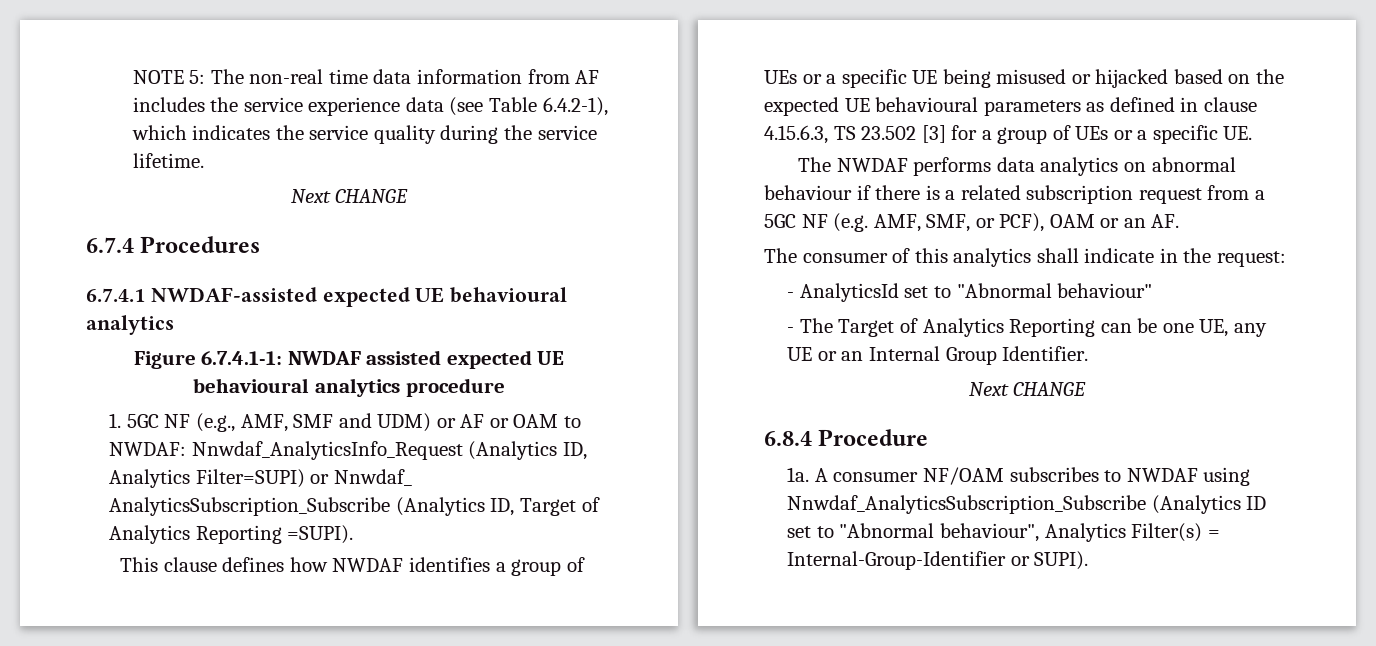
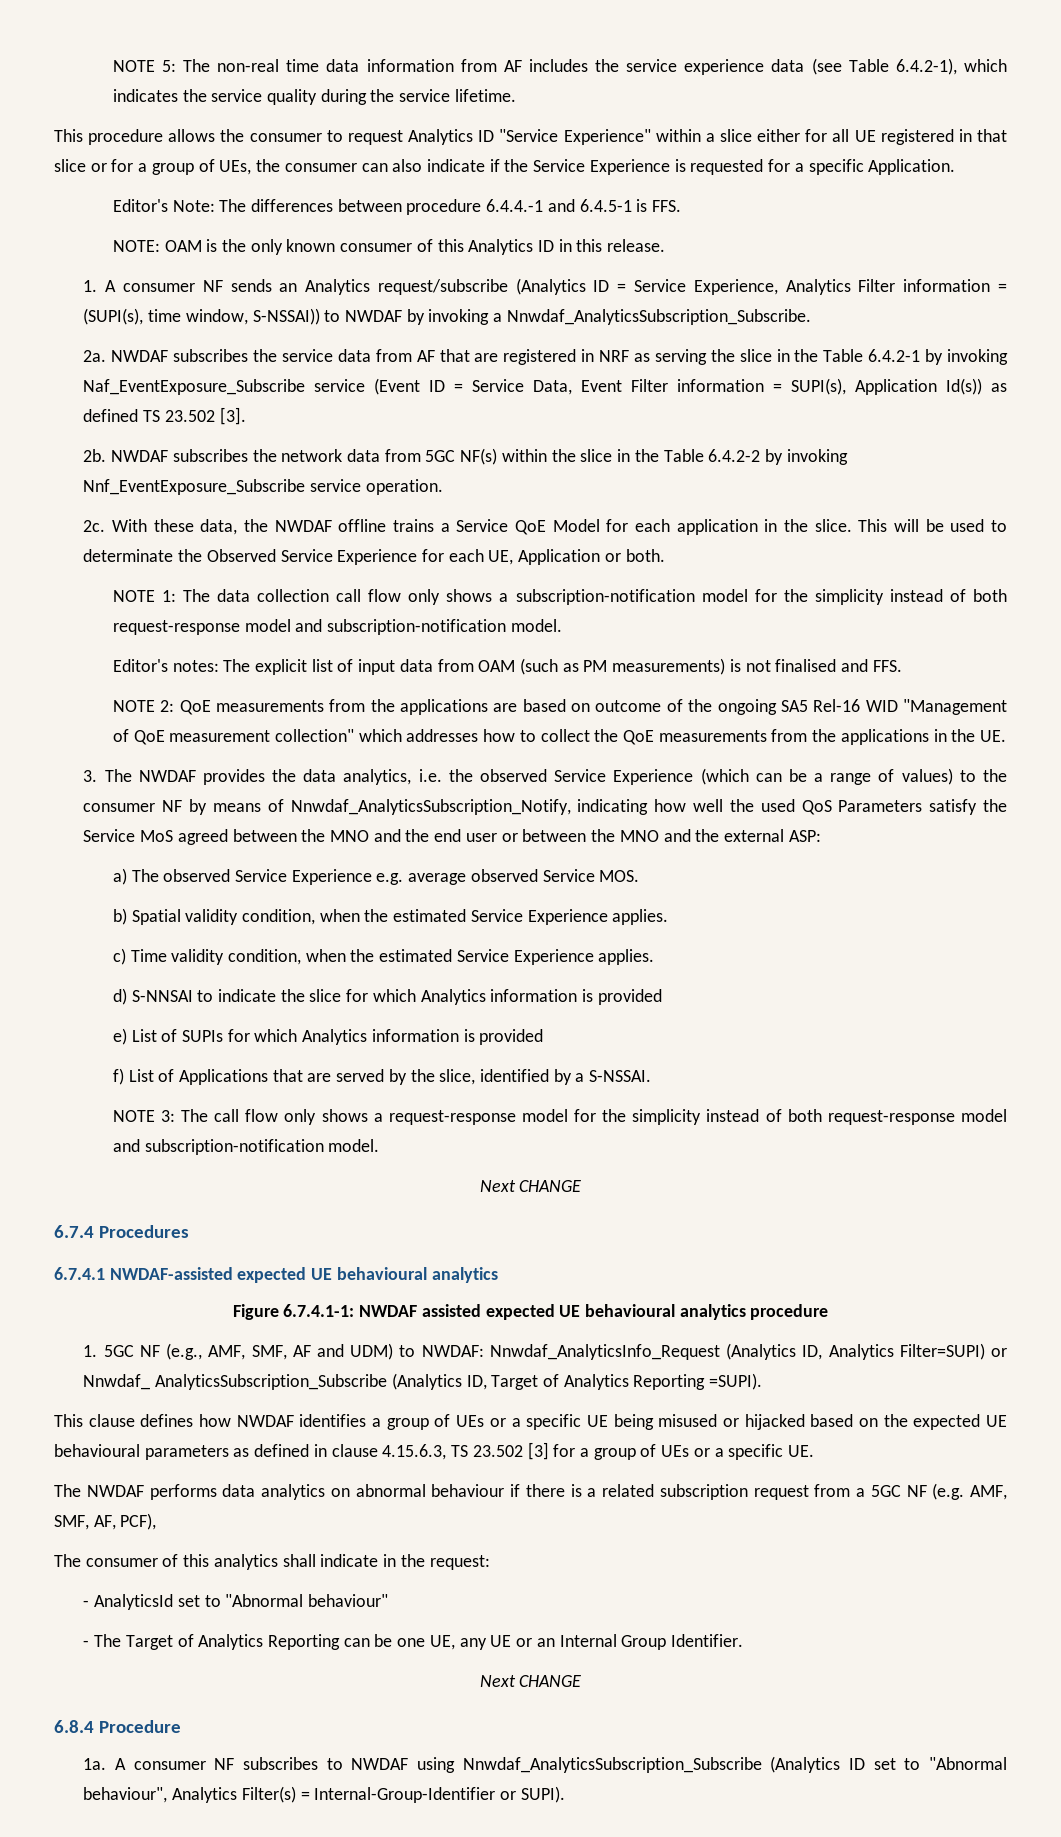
(204, 160) none -> [54,129,1007,145] [54,159,956,175] [112,199,682,215] [112,239,666,255] [83,278,1007,295] [83,308,811,325] [83,349,1008,365] [83,378,1007,395] [83,407,246,425] [83,448,848,465] [83,479,443,495] [83,519,1008,535] [83,549,665,565] [112,589,1008,605] [112,619,562,635] [112,658,902,675] [112,699,1007,715] [112,729,1007,745] [83,768,1008,785] [83,799,1008,815] [83,829,821,845] [112,868,640,885] [112,908,669,925] [112,948,655,965] [112,988,662,1005] [112,1028,544,1045] [112,1068,652,1085] [112,1109,1007,1125] [112,1139,380,1155] // This procedure allows the consumer to request Analytics ID "Service Experience" within a slice either for all UE registered in that slice or for a group of UEs, the consumer can also indicate if the Service Experience is requested for a specific Application. // Editor's Note: The differences between procedure 6.4.4.-1 and 6.4.5-1 is FFS. // NOTE: OAM is the only known consumer of this Analytics ID in this release. // 1. A consumer NF sends an Analytics request/subscribe (Analytics ID = Service Experience, Analytics Filter information = (SUPI(s), time window, S-NSSAI)) to NWDAF by invoking a Nnwdaf_AnalyticsSubscription_Subscribe. // 2a. NWDAF subscribes the service data from AF that are registered in NRF as serving the slice in the Table 6.4.2-1 by invoking Naf_EventExposure_Subscribe service (Event ID = Service Data, Event Filter information = SUPI(s), Application Id(s)) as defined TS 23.502 [3]. // 2b. NWDAF subscribes the network data from 5GC NF(s) within the slice in the Table 6.4.2-2 by invoking Nnf_EventExposure_Subscribe service operation. // 2c. With these data, the NWDAF offline trains a Service QoE Model for each application in the slice. This will be used to determinate the Observed Service Experience for each UE, Application or both. // NOTE 1: The data collection call flow only shows a subscription-notification model for the simplicity instead of both request-response model and subscription-notification model. // Editor's notes: The explicit list of input data from OAM (such as PM measurements) is not finalised and FFS. // NOTE 2: QoE measurements from the applications are based on outcome of the ongoing SA5 Rel-16 WID "Management of QoE measurement collection" which addresses how to collect the QoE measurements from the applications in the UE. // 3. The NWDAF provides the data analytics, i.e. the observed Service Experience (which can be a range of values) to the consumer NF by means of Nnwdaf_AnalyticsSubscription_Notify, indicating how well the used QoS Parameters satisfy the Service MoS agreed between the MNO and the end user or between the MNO and the external ASP: // a) The observed Service Experience e.g. average observed Service MOS. // b) Spatial validity condition, when the estimated Service Experience applies. // c) Time validity condition, when the estimated Service Experience applies. // d) S-NNSAI to indicate the slice for which Analytics information is provided // e) List of SUPIs for which Analytics information is provided // f) List of Applications that are served by the slice, identified by a S-NSSAI. // NOTE 3: The call flow only shows a request-response model for the simplicity instead of both request-response model and subscription-notification model.
[293,413,559,432] SMF and UDM) or AF or OAM -> [251,1343,394,1360] SMF, AF and UDM)
[975,218,995,228] or -> [93,1515,116,1530] AF,
[1049,214,1180,228] OAM or an AF. -> (157, 1521) none
[922,467,1004,485] NF/OAM -> [214,1758,235,1770] NF

